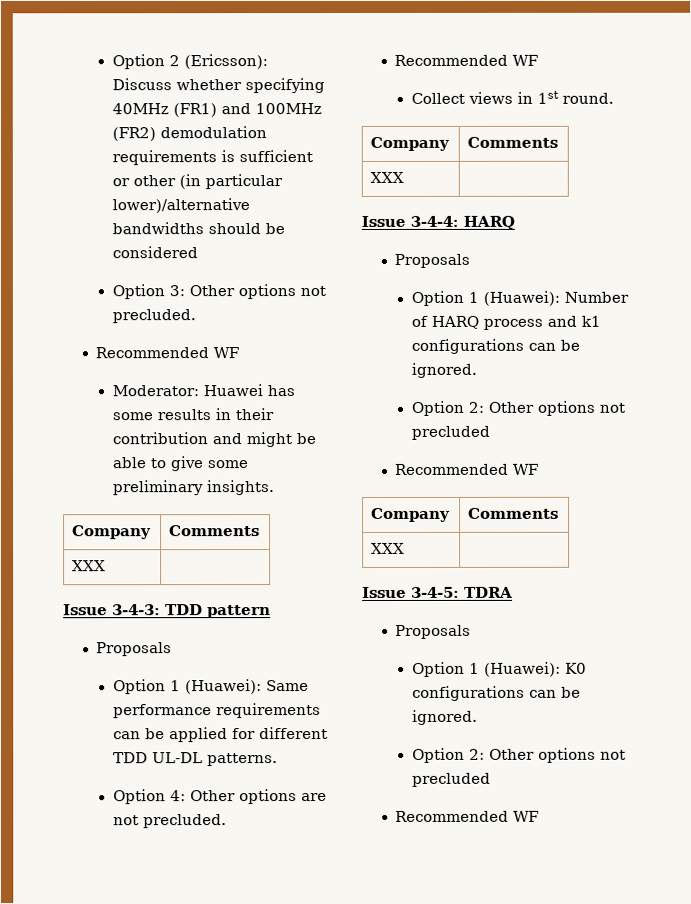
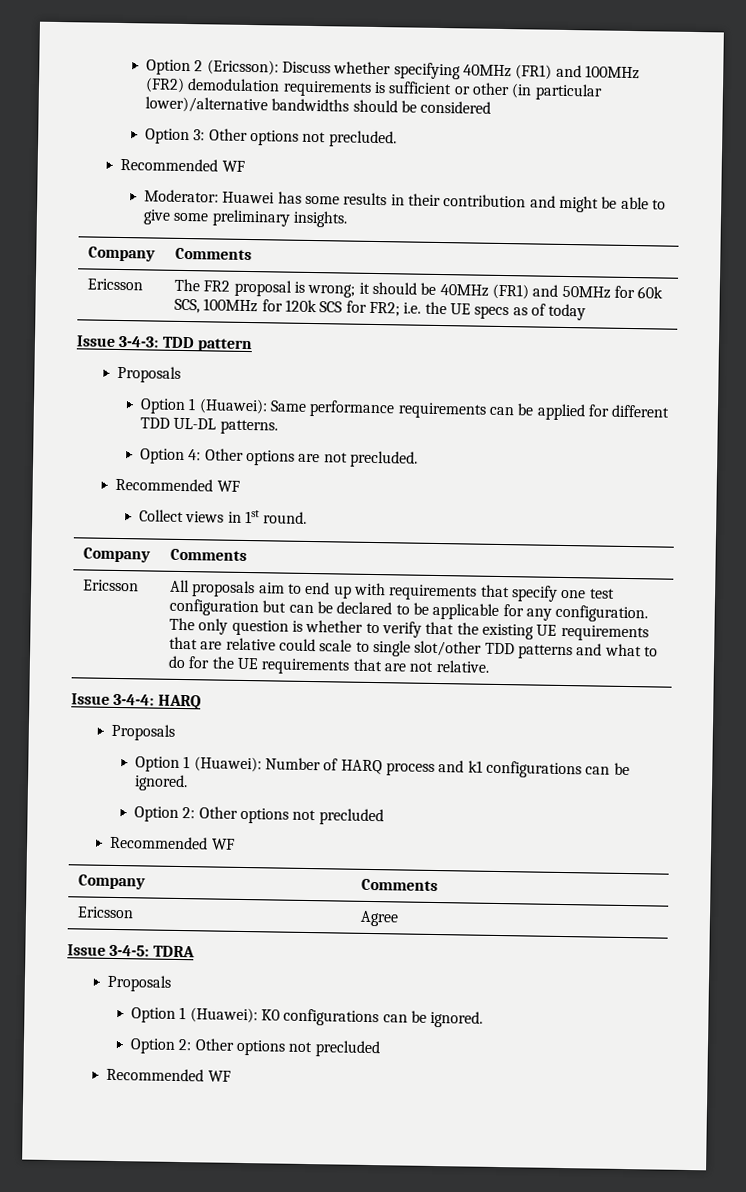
[72,560,107,572] XXX | -> [87,278,144,291] [174,278,664,300] [174,298,587,321] Ericsson | The FR2 proposal is wrong; it should be 40MHz (FR1) and 50MHz for 60k SCS, 100MHz for 120k SCS for FR2; i.e. the UE specs as of today
[370,171,405,183] XXX | -> [83,579,140,592] [170,579,615,602] [169,598,649,623] [169,617,649,642] [169,636,658,660] [168,655,489,675] Ericsson | All proposals aim to end up with requirements that specify one test configuration but can be declared to be applicable for any configuration. The only question is whether to verify that the existing UE requirements that are relative could scale to single slot/other TDD patterns and what to do for the UE requirements that are not relative.
[371,542,406,554] XXX | -> [77,906,135,919] [360,910,400,927] Ericsson | Agree

